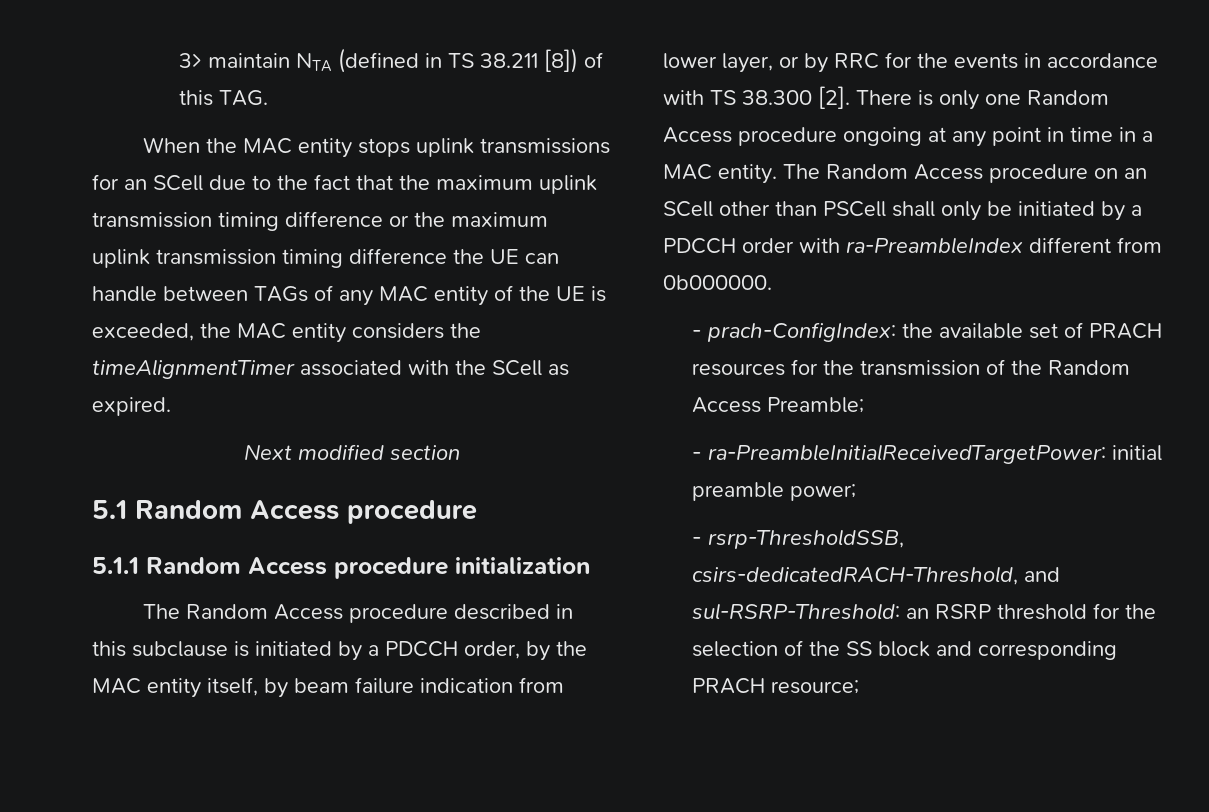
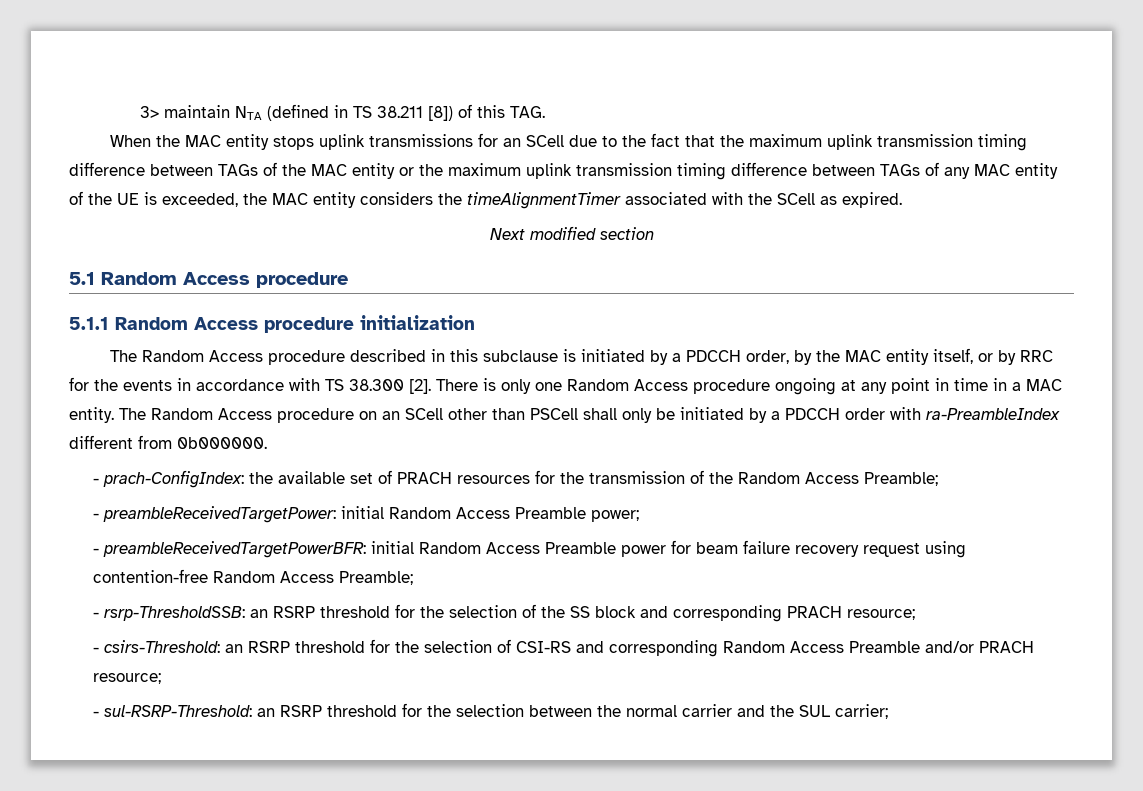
(383, 219) none -> [150,162,395,179] between TAGs of the MAC entity
[453,249,559,264] [92,286,157,302] the UE can handle -> (807, 169) none
[264,677,564,698] [663,53,773,73] by beam failure indication from lower layer, -> (974, 356) none
[707,444,1162,464] [691,482,856,501] [691,529,904,549] [691,566,1060,585] [691,603,900,620] ra-PreambleInitialReceivedTargetPower: initial preamble power; // - rsrp-ThresholdSSB, csirs-dedicatedRACH-Threshold, and sul-RSRP-Threshold: -> [102,506,639,523] [92,540,966,558] [92,569,413,585] [92,606,245,621] preambleReceivedTargetPower: initial Random Access Preamble power; // - preambleReceivedTargetPowerBFR: initial Random Access Preamble power for beam failure recovery request using contention-free Random Access Preamble; // - rsrp-ThresholdSSB:
(859, 687) none -> [92,639,1034,657] [92,673,161,684] [92,703,888,719] // - csirs-Threshold: an RSRP threshold for the selection of CSI-RS and corresponding Random Access Preamble and/or PRACH resource; // - sul-RSRP-Threshold: an RSRP threshold for the selection between the normal carrier and the SUL carrier;

